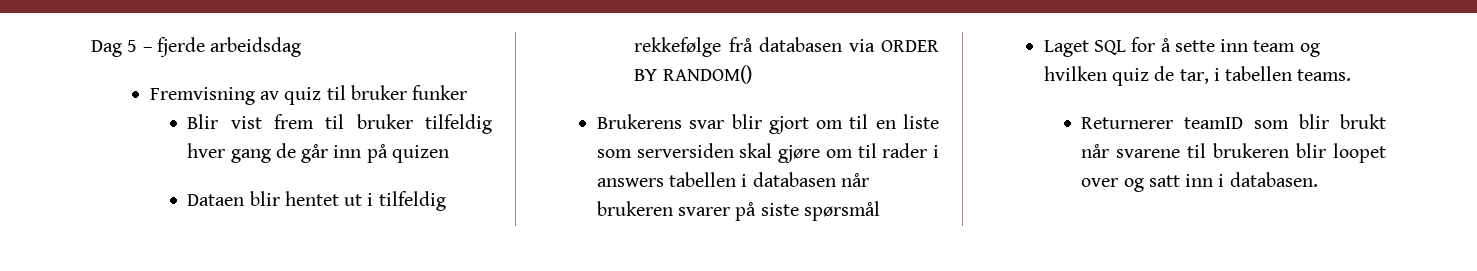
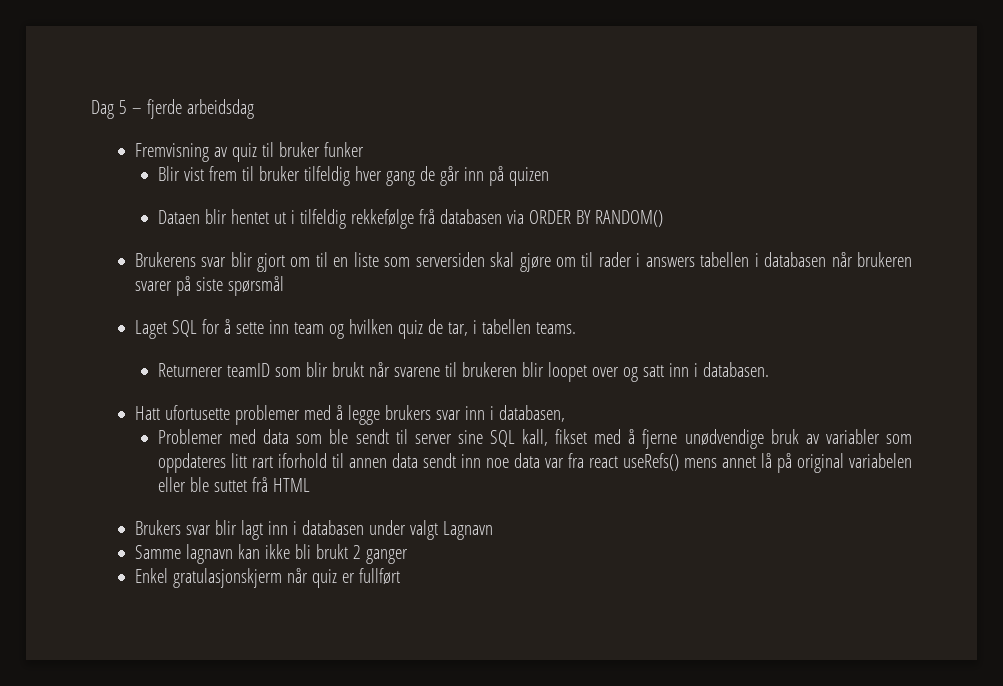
(1318, 179) none -> [134,405,565,425] [157,429,912,449] [157,453,913,473] [157,477,310,492] [134,520,493,540] [134,544,408,564] [134,568,400,588] // Hatt ufortusette problemer med å legge brukers svar inn i databasen, // Problemer med data som ble sendt til server sine SQL kall, fikset med å fjerne unødvendige bruk av variabler som oppdateres litt rart iforhold til annen data sendt inn noe data var fra react useRefs() mens annet lå på original variabelen eller ble suttet frå HTML // Brukers svar blir lagt inn i databasen under valgt Lagnavn // Samme lagnavn kan ikke bli brukt 2 ganger // Enkel gratulasjonskjerm når quiz er fullført

